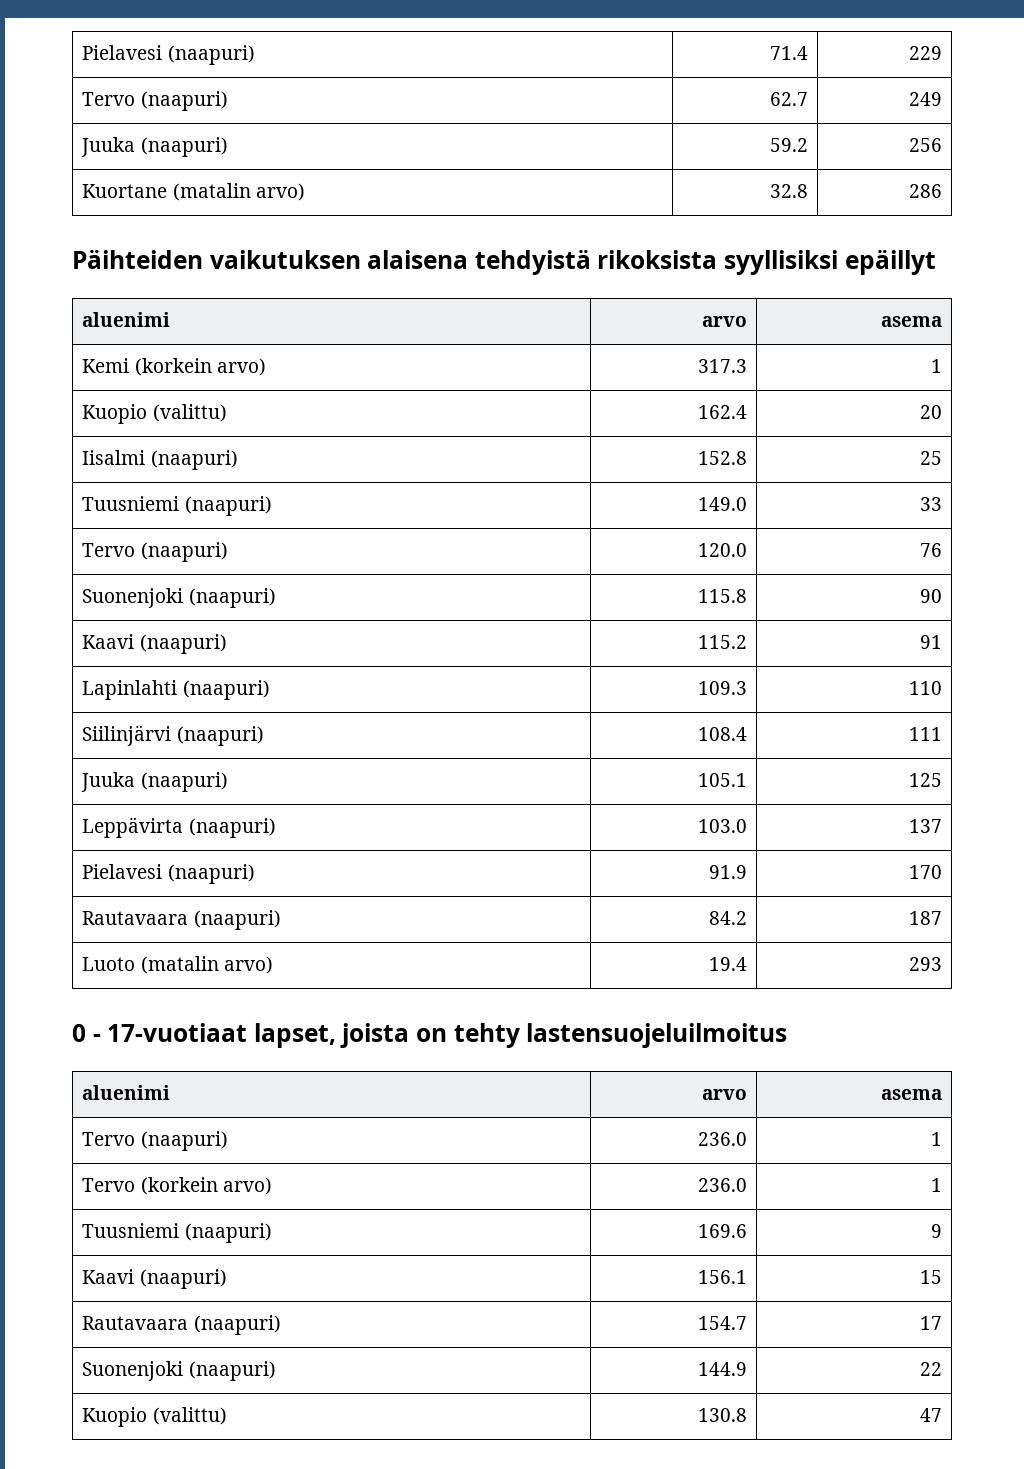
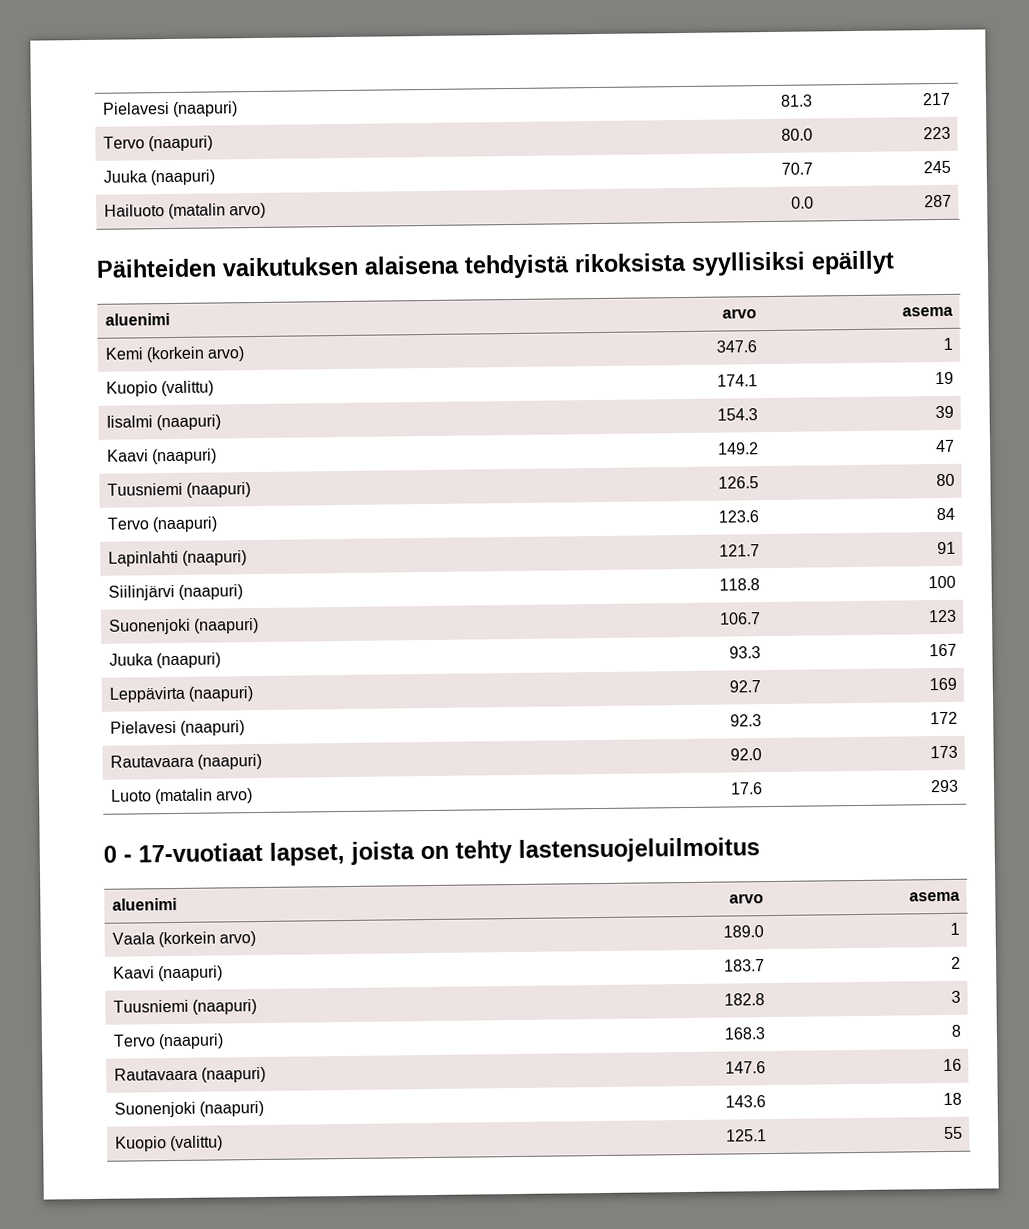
[82,45,255,65] [769,46,808,60] [908,46,942,60] [82,91,228,111] [769,92,808,106] [908,92,942,106] [81,137,228,157] [769,138,808,152] [908,138,942,152] [82,183,305,201] [769,184,808,198] [908,184,942,198] Pielavesi (naapuri) | 71.4 | 229 // Tervo (naapuri) | 62.7 | 249 // Juuka (naapuri) | 59.2 | 256 // Kuortane (matalin arvo) | 32.8 | 286 -> [101,101,238,117] [780,94,814,107] [922,92,952,106] [102,135,213,152] [781,128,814,141] [923,126,952,140] [102,169,215,186] [781,162,814,175] [923,160,952,174] [103,202,267,220] [791,196,815,209] [924,194,953,208] Pielavesi (naapuri) | 81.3 | 217 // Tervo (naapuri) | 80.0 | 223 // Juuka (naapuri) | 70.7 | 245 // Hailuoto (matalin arvo) | 0.0 | 287
[697,359,747,373] 317.3 -> [716,340,758,353] 347.6
[697,405,747,419] [919,405,942,419] 162.4 | 20 -> [717,374,759,387] [935,371,955,385] 174.1 | 19
[697,451,747,465] [919,451,942,465] [82,496,272,516] [697,497,747,511] [919,497,942,511] [82,542,228,562] [697,543,747,557] [919,543,942,557] [82,588,276,608] [697,589,747,603] [919,589,942,603] [82,634,227,654] [697,635,747,649] [919,635,942,649] [82,680,270,700] [697,681,747,695] [908,681,942,695] [82,725,264,746] [697,727,747,741] [908,727,942,741] [81,772,228,792] [697,773,747,787] [908,773,942,787] 152.8 | 25 // Tuusniemi (naapuri) | 149.0 | 33 // Tervo (naapuri) | 120.0 | 76 // Suonenjoki (naapuri) | 115.8 | 90 // Kaavi (naapuri) | 115.2 | 91 // Lapinlahti (naapuri) | 109.3 | 110 // Siilinjärvi (naapuri) | 108.4 | 111 // Juuka (naapuri) | 105.1 | 125 -> [717,408,759,421] [935,405,955,419] [106,448,217,465] [718,442,760,455] [935,439,956,453] [106,482,251,498] [718,476,760,489] [936,473,956,487] [106,516,218,533] [718,510,760,523] [936,507,956,521] [107,550,247,567] [719,544,761,557] [937,541,957,555] [107,584,243,601] [719,578,761,591] [928,575,957,589] [108,617,259,635] [719,612,762,625] [928,609,958,623] [108,652,221,669] [729,646,762,659] [929,643,958,657] 154.3 | 39 // Kaavi (naapuri) | 149.2 | 47 // Tuusniemi (naapuri) | 126.5 | 80 // Tervo (naapuri) | 123.6 | 84 // Lapinlahti (naapuri) | 121.7 | 91 // Siilinjärvi (naapuri) | 118.8 | 100 // Suonenjoki (naapuri) | 106.7 | 123 // Juuka (naapuri) | 93.3 | 167
[697,819,747,833] [908,819,942,833] [82,864,255,884] [708,865,747,879] [908,865,942,879] [82,910,281,930] [708,911,747,925] [908,911,942,925] 103.0 | 137 // Pielavesi (naapuri) | 91.9 | 170 // Rautavaara (naapuri) | 84.2 | 187 -> [729,680,762,693] [929,677,958,691] [109,720,245,736] [730,714,763,727] [930,711,959,725] [109,753,262,770] [730,748,763,761] [930,745,959,759] 92.7 | 169 // Pielavesi (naapuri) | 92.3 | 172 // Rautavaara (naapuri) | 92.0 | 173
[708,957,747,971] 19.4 -> [730,782,764,795] 17.6
[82,1131,228,1151] [697,1132,747,1146] [930,1132,942,1146] [82,1177,272,1195] [697,1178,747,1192] [930,1178,942,1192] [82,1223,272,1243] [697,1224,747,1238] [930,1224,942,1238] [82,1269,227,1289] [697,1270,747,1284] [919,1270,942,1284] [82,1315,281,1335] [697,1316,747,1330] [919,1316,942,1330] [82,1361,276,1381] [697,1362,747,1376] [919,1362,942,1376] [82,1407,227,1427] [697,1408,747,1422] [919,1408,942,1422] Tervo (naapuri) | 236.0 | 1 // Tervo (korkein arvo) | 236.0 | 1 // Tuusniemi (naapuri) | 169.6 | 9 // Kaavi (naapuri) | 156.1 | 15 // Rautavaara (naapuri) | 154.7 | 17 // Suonenjoki (naapuri) | 144.9 | 22 // Kuopio (valittu) | 130.8 | 47 -> [111,931,257,948] [723,925,765,938] [950,922,961,935] [112,965,223,982] [724,959,766,972] [951,956,962,969] [112,999,257,1015] [724,993,766,1006] [951,990,962,1003] [112,1033,224,1050] [724,1027,766,1040] [951,1024,962,1037] [113,1066,266,1083] [725,1061,767,1074] [943,1058,963,1072] [113,1100,264,1118] [725,1095,767,1108] [943,1092,963,1106] [114,1135,223,1152] [726,1129,768,1142] [944,1126,964,1140] Vaala (korkein arvo) | 189.0 | 1 // Kaavi (naapuri) | 183.7 | 2 // Tuusniemi (naapuri) | 182.8 | 3 // Tervo (naapuri) | 168.3 | 8 // Rautavaara (naapuri) | 147.6 | 16 // Suonenjoki (naapuri) | 143.6 | 18 // Kuopio (valittu) | 125.1 | 55

